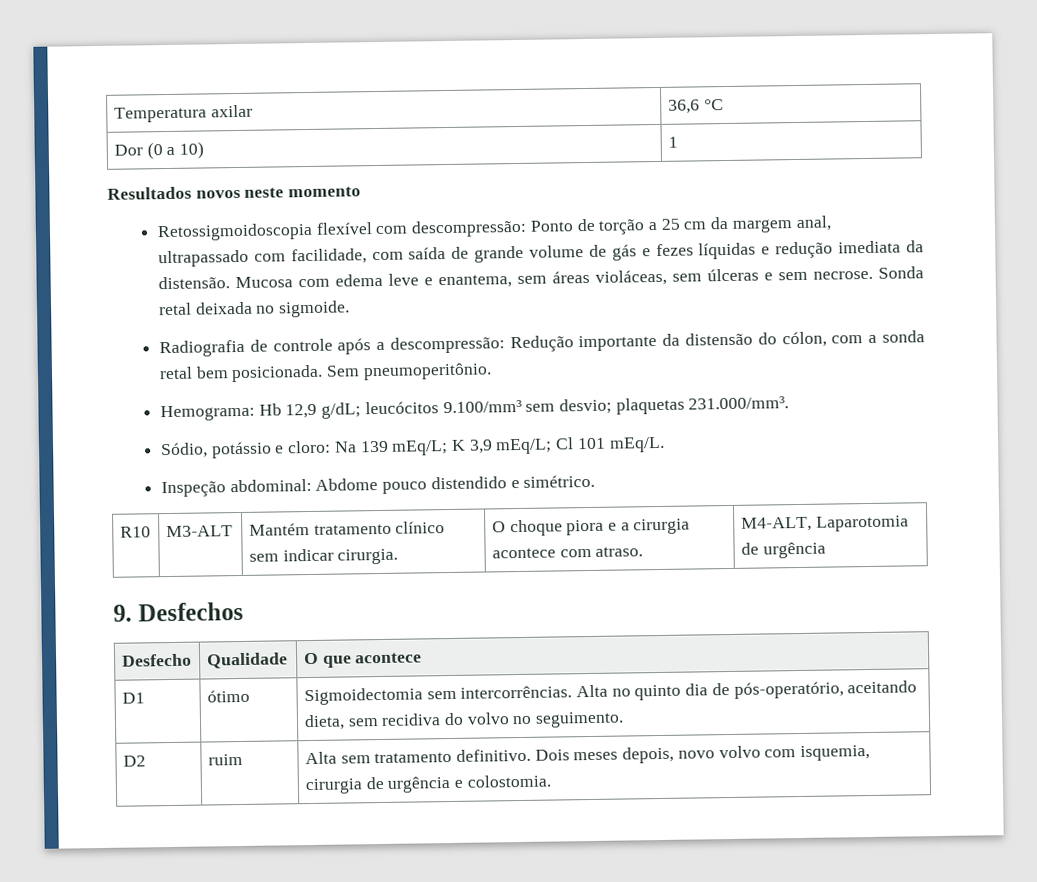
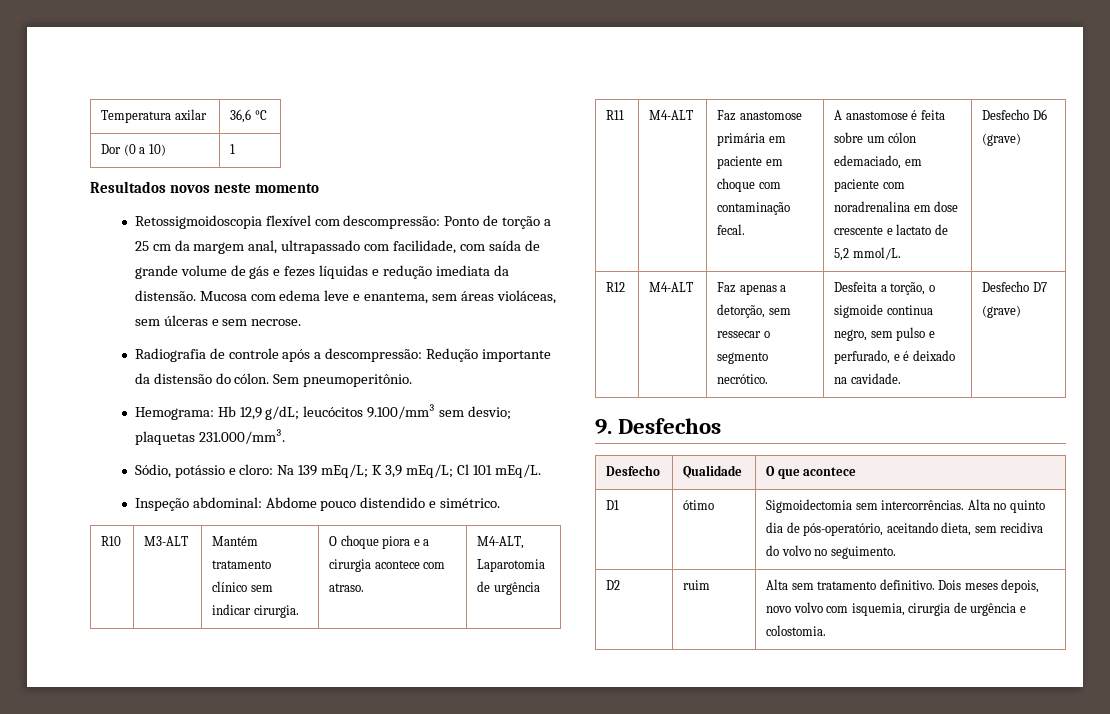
[878,266,925,279] [157,300,351,318] Sonda retal deixada no sigmoide. -> (302, 322) none
[781,330,925,348] [158,364,324,383] cólon, com a sonda retal bem posicionada. -> [234,373,270,384] cólon.
(826, 550) none -> [606,110,625,120] [649,110,694,120] [717,110,802,121] [717,133,786,146] [717,156,783,169] [717,178,781,192] [717,202,791,215] [717,224,746,235] [834,110,945,120] [834,132,917,143] [834,155,922,169] [834,179,905,192] [834,201,959,212] [834,224,948,235] [834,247,901,261] [982,109,1047,120] [982,133,1022,146] [606,282,626,292] [649,282,694,292] [717,282,787,295] [717,304,791,318] [717,331,770,338] [717,352,769,364] [717,374,769,384] [834,282,935,295] [834,304,933,318] [834,327,935,341] [834,350,955,364] [834,373,901,384] [982,281,1047,292] [982,305,1022,318] // R11 | M4-ALT | Faz anastomose primária em paciente em choque com contaminação fecal. | A anastomose é feita sobre um cólon edemaciado, em paciente com noradrenalina em dose crescente e lactato de 5,2 mmol/L. | Desfecho D6 (grave) // R12 | M4-ALT | Faz apenas a detorção, sem ressecar o segmento necrótico. | Desfeita a torção, o sigmoide continua negro, sem pulso e perfurado, e é deixado na cavidade. | Desfecho D7 (grave)

